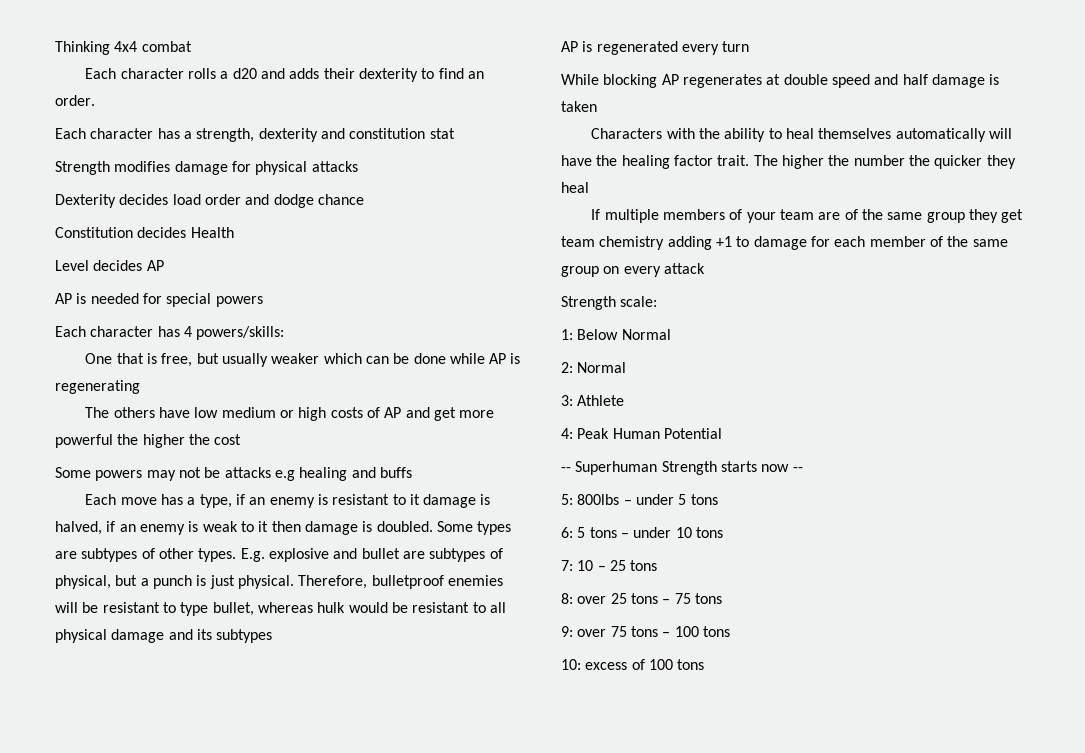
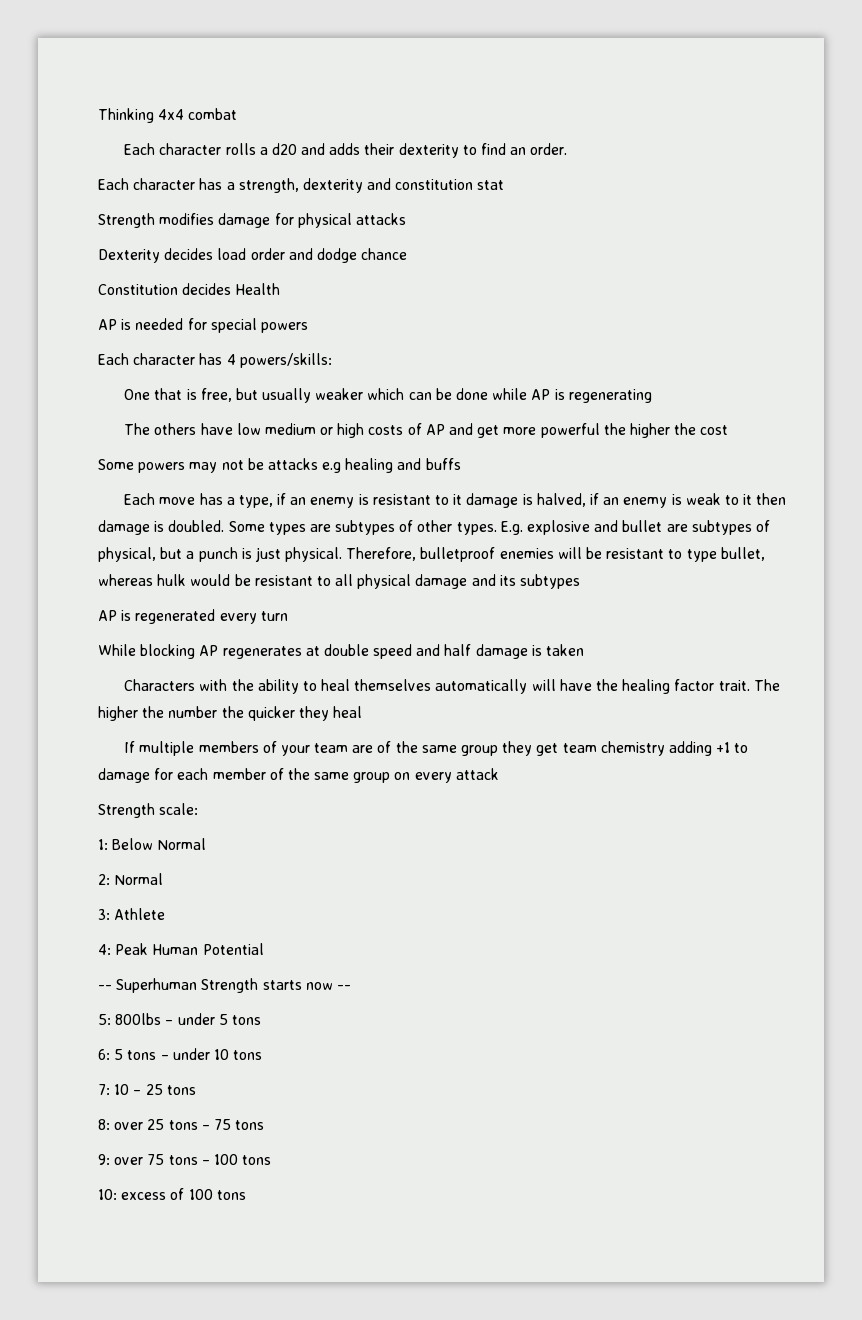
[55,260,164,271] // Level decides AP -> (281, 289) none

